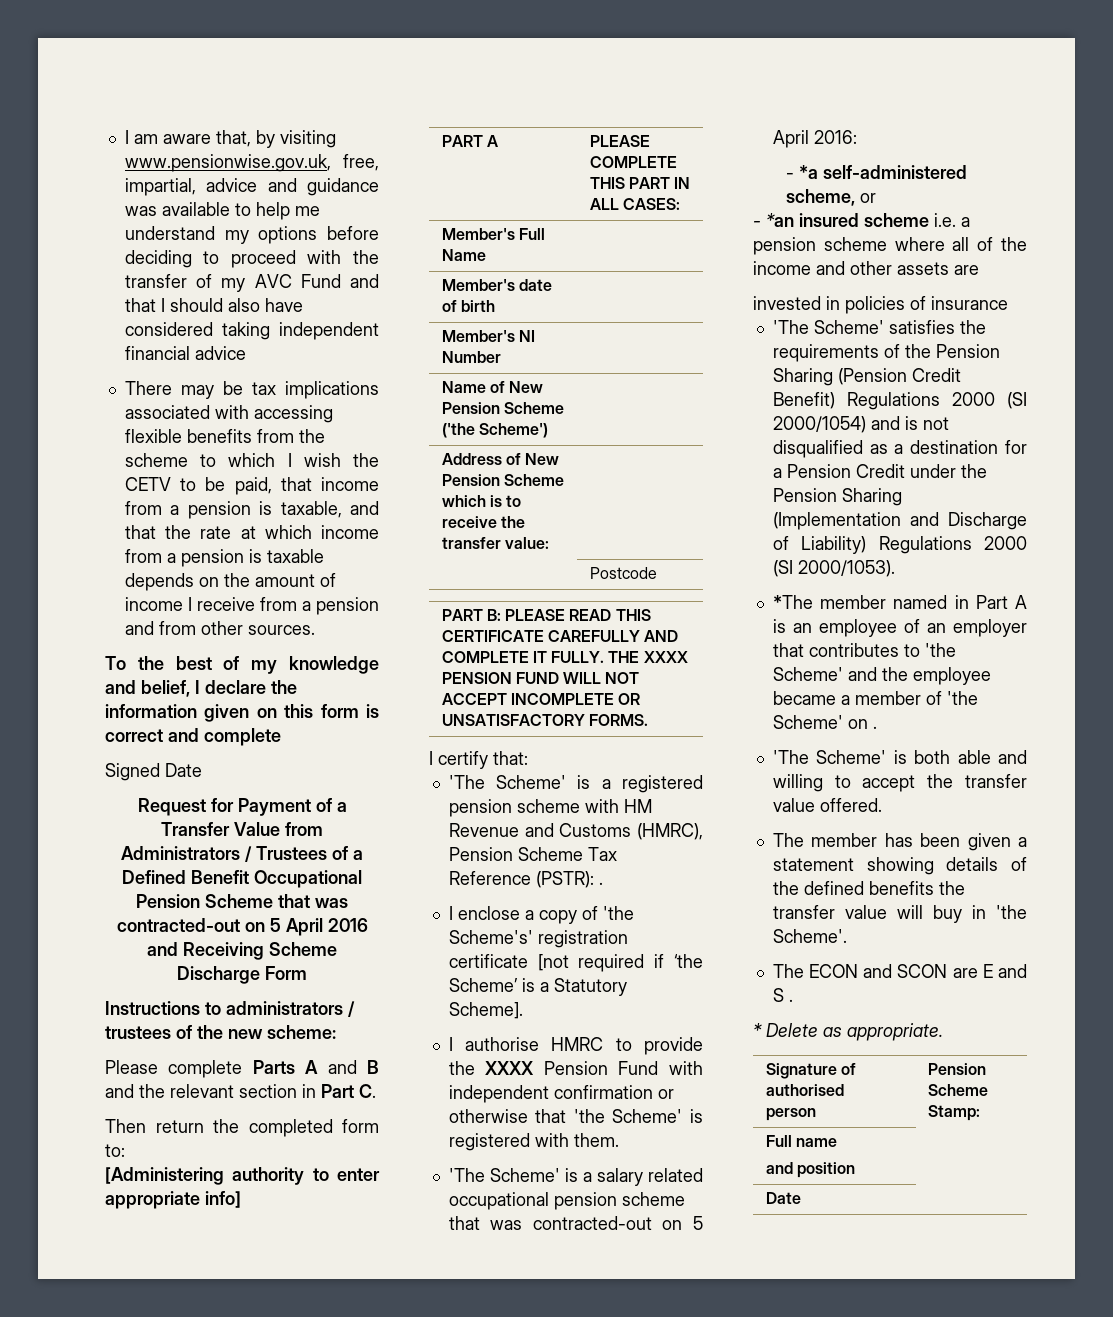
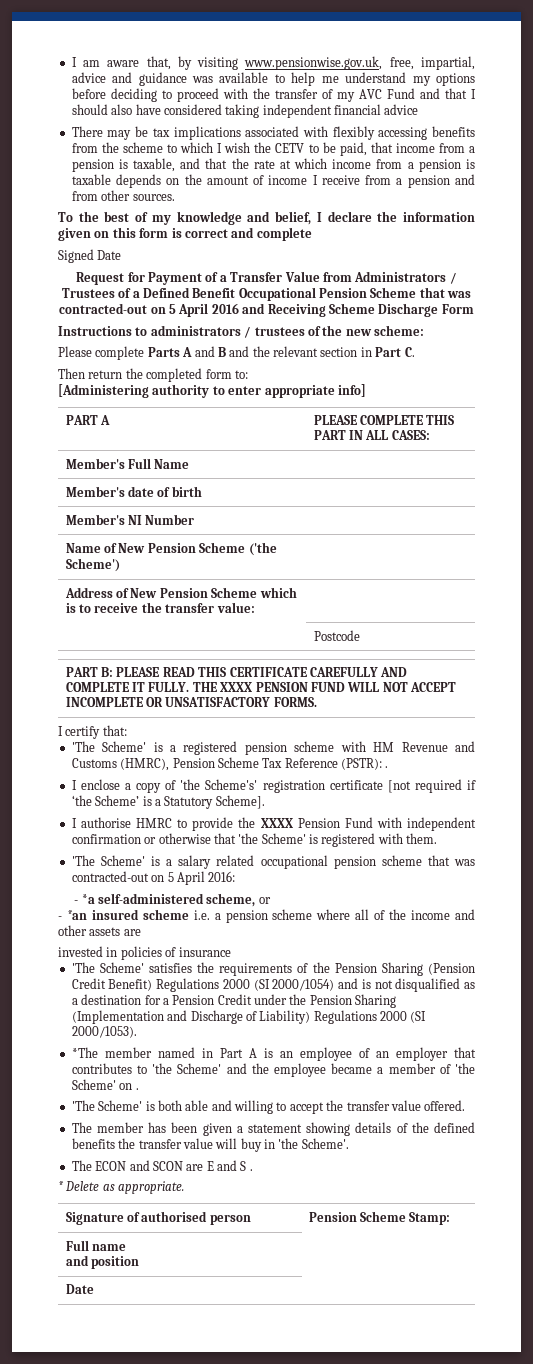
[253,405,333,423] [124,429,182,443] accessing flexible -> [332,126,428,140] flexibly accessing

